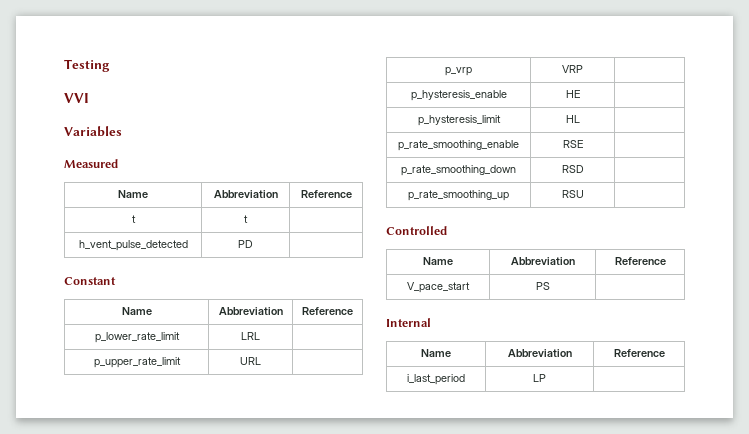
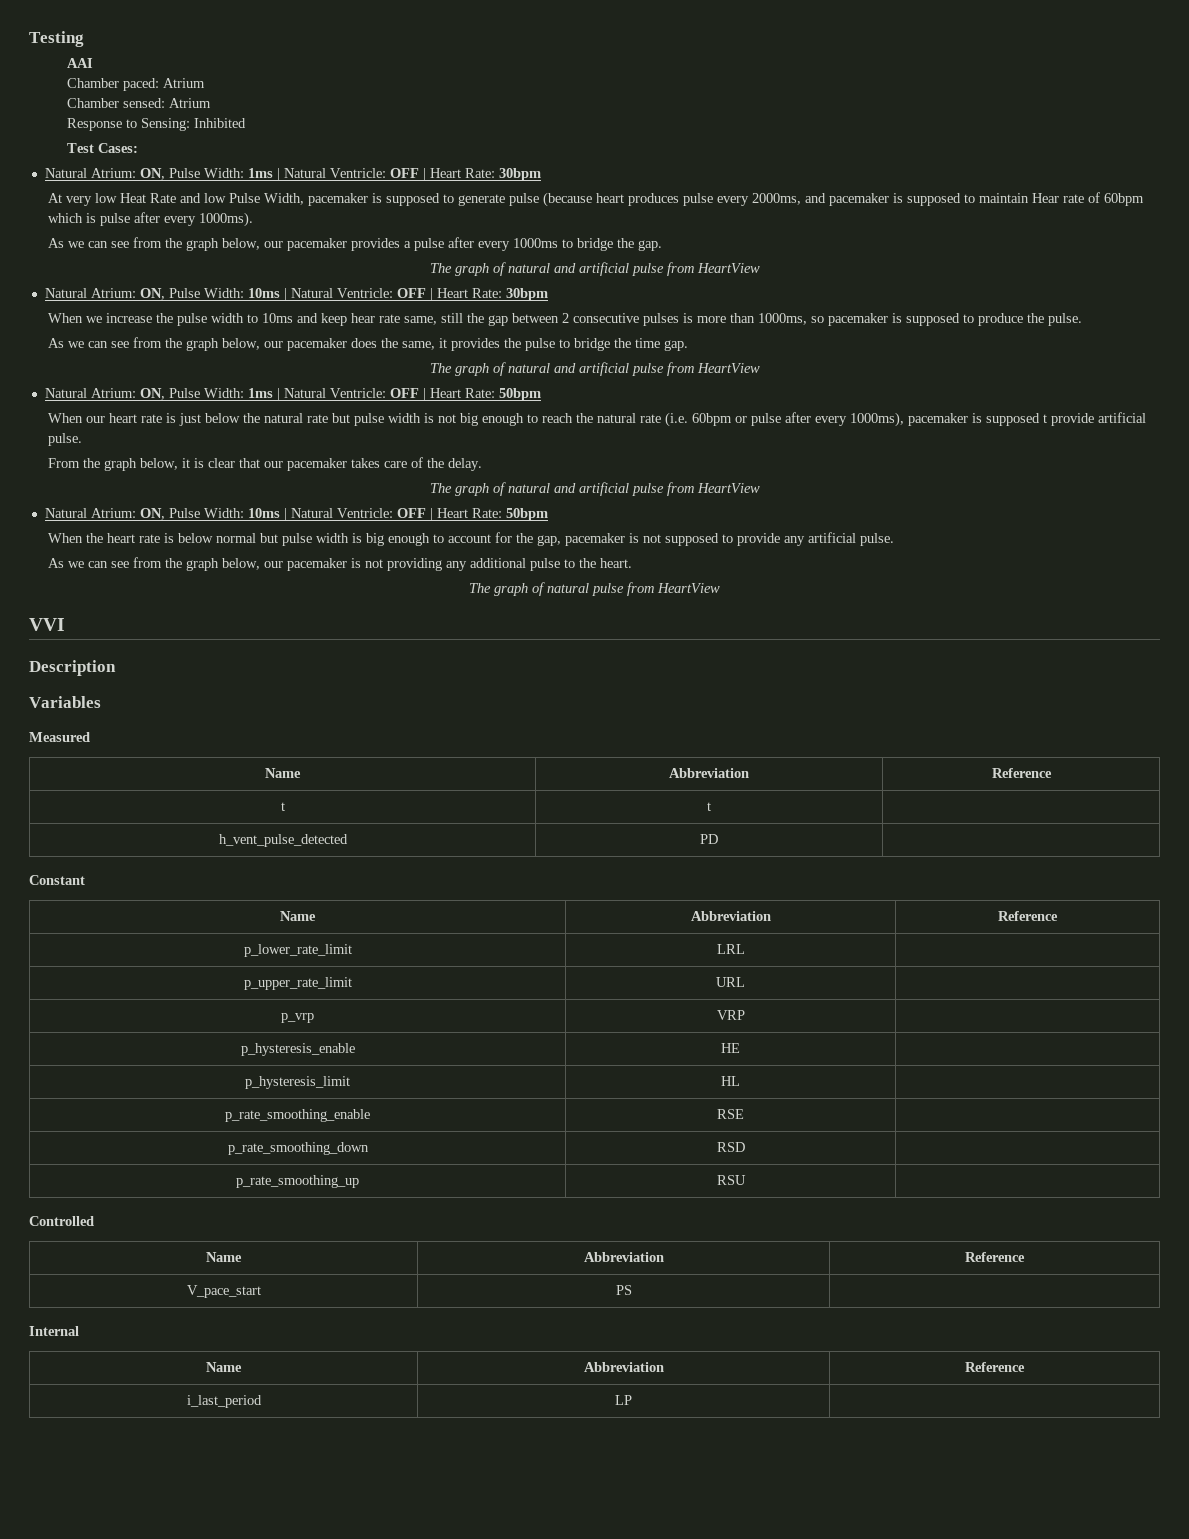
(110, 65) none -> [67,58,94,68] [67,78,206,91] [67,98,212,108] [67,118,247,131] [67,143,139,153] [44,168,541,181] [48,192,1145,207] [48,212,254,227] [48,237,663,251] [429,262,760,276] [44,288,548,301] [48,313,1083,326] [48,337,689,351] [429,362,760,376] [44,388,541,401] [48,412,1147,427] [48,433,83,446] [48,457,483,471] [429,482,760,496] [44,508,548,521] [48,532,895,546] [48,557,633,571] [469,582,720,596] // AAI // Chamber paced: Atrium // Chamber sensed: Atrium // Response to Sensing: Inhibited // Test Cases: // Natural Atrium: ON, Pulse Width: 1ms | Natural Ventricle: OFF | Heart Rate: 30bpm // At very low Heat Rate and low Pulse Width, pacemaker is supposed to generate pulse (because heart produces pulse every 2000ms, and pacemaker is supposed to maintain Hear rate of 60bpm which is pulse after every 1000ms). // As we can see from the graph below, our pacemaker provides a pulse after every 1000ms to bridge the gap. // The graph of natural and artificial pulse from HeartView // Natural Atrium: ON, Pulse Width: 10ms | Natural Ventricle: OFF | Heart Rate: 30bpm // When we increase the pulse width to 10ms and keep hear rate same, still the gap between 2 consecutive pulses is more than 1000ms, so pacemaker is supposed to produce the pulse. // As we can see from the graph below, our pacemaker does the same, it provides the pulse to bridge the time gap. // The graph of natural and artificial pulse from HeartView // Natural Atrium: ON, Pulse Width: 1ms | Natural Ventricle: OFF | Heart Rate: 50bpm // When our heart rate is just below the natural rate but pulse width is not big enough to reach the natural rate (i.e. 60bpm or pulse after every 1000ms), pacemaker is supposed t provide artificial pulse. // From the graph below, it is clear that our pacemaker takes care of the delay. // The graph of natural and artificial pulse from HeartView // Natural Atrium: ON, Pulse Width: 10ms | Natural Ventricle: OFF | Heart Rate: 50bpm // When the heart rate is below normal but pulse width is big enough to account for the gap, pacemaker is not supposed to provide any artificial pulse. // As we can see from the graph below, our pacemaker is not providing any additional pulse to the heart. // The graph of natural pulse from HeartView
(89, 98) none -> [29,660,116,676] // Description

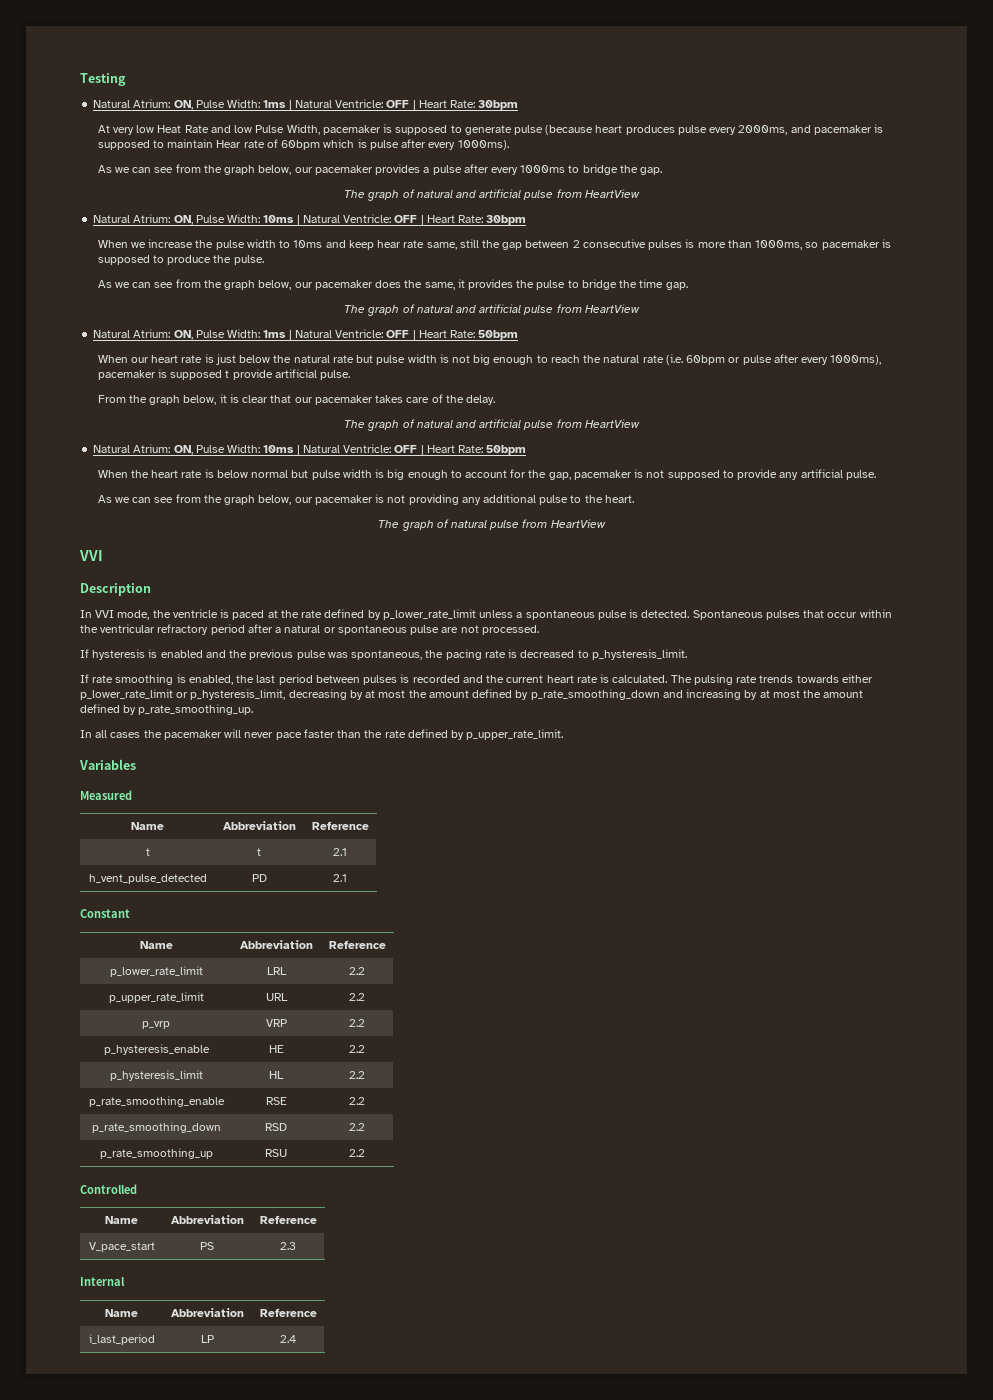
[67,58,94,68] [67,78,206,91] [67,98,212,108] [67,118,247,131] [67,143,139,153] // AAI // Chamber paced: Atrium // Chamber sensed: Atrium // Response to Sensing: Inhibited // Test Cases: -> (126, 79) none
(116, 668) none -> [80,609,892,620] [80,624,539,635] [80,649,687,660] [80,674,873,685] [80,689,864,700] [80,704,254,715] [80,729,564,740] // In VVI mode, the ventricle is paced at the rate defined by p_lower_rate_limit unless a spontaneous pulse is detected. Spontaneous pulses that occur within the ventricular refractory period after a natural or spontaneous pulse are not processed. // If hysteresis is enabled and the previous pulse was spontaneous, the pacing rate is decreased to p_hysteresis_limit. // If rate smoothing is enabled, the last period between pulses is recorded and the current heart rate is calculated. The pulsing rate trends towards either p_lower_rate_limit or p_hysteresis_limit, decreasing by at most the amount defined by p_rate_smoothing_down and increasing by at most the amount defined by p_rate_smoothing_up. // In all cases the pacemaker will never pace faster than the rate defined by p_upper_rate_limit.
(711, 806) none -> [333,848,347,856] 2.1
(718, 839) none -> [333,874,347,882] 2.1
(745, 949) none -> [349,967,365,975] 2.2
(745, 982) none -> [349,993,365,1001] 2.2
(745, 1015) none -> [349,1019,365,1027] 2.2
(740, 1048) none -> [349,1045,365,1053] 2.2
(740, 1081) none -> [349,1071,365,1079] 2.2
(744, 1114) none -> [349,1097,365,1105] 2.2
(745, 1147) none -> [349,1123,365,1131] 2.2
(746, 1180) none -> [349,1149,365,1157] 2.2
(632, 1290) none -> [280,1242,296,1250] 2.3
(632, 1400) none -> [280,1335,296,1343] 2.4

